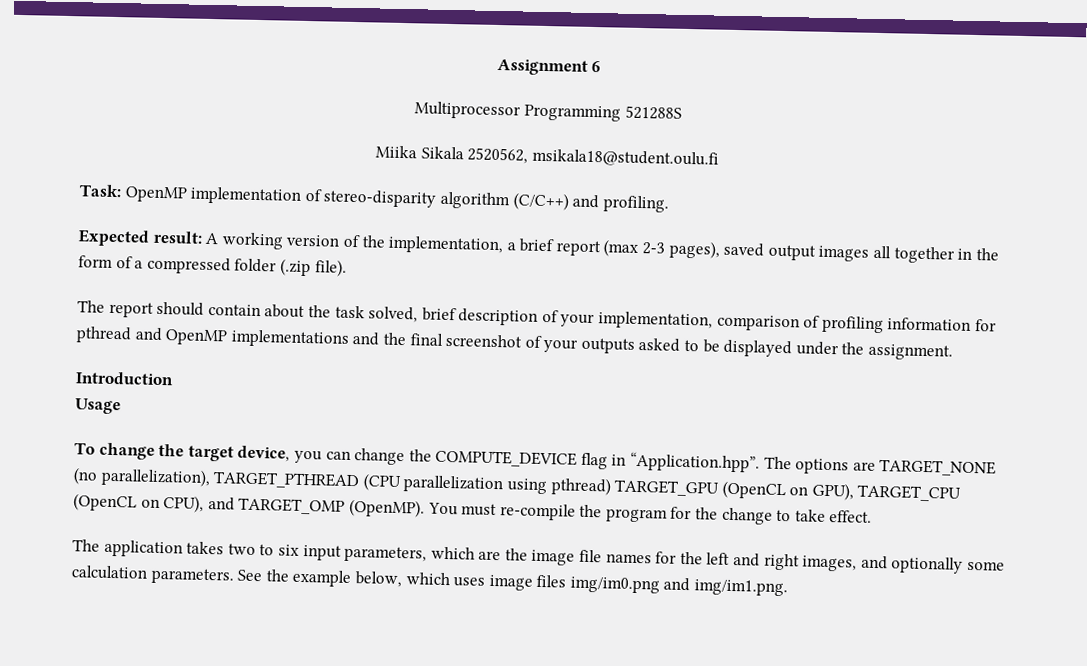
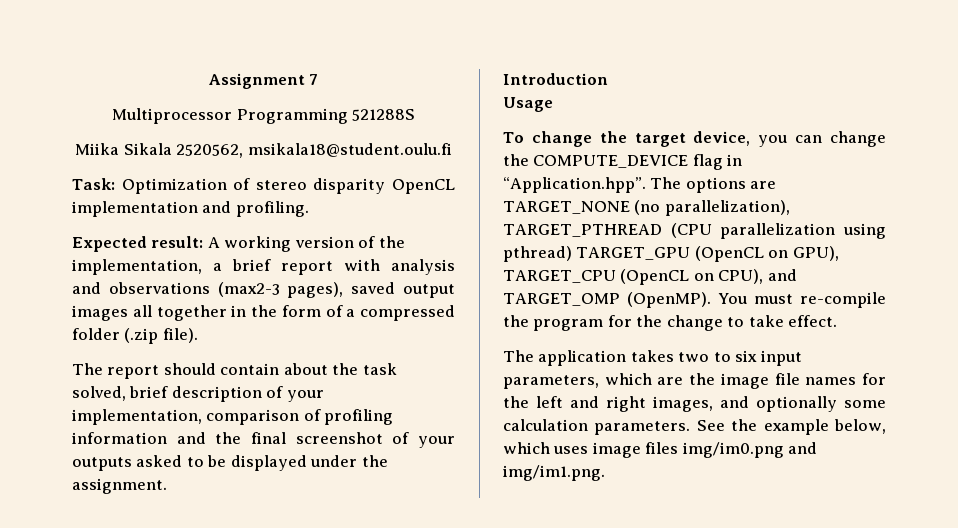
[591,60,602,73] 6 -> [309,74,319,85] 7
[124,186,569,211] OpenMP implementation of stereo-disparity algorithm (C/C++) -> [121,178,455,194] [72,201,198,217] Optimization of stereo disparity OpenCL implementation
[603,239,666,257] (max 2-3 -> [344,259,455,275] [72,282,280,297] with analysis and observations (max2-3
[975,319,998,332] [76,326,349,348] for pthread and OpenMP implementations -> (167, 438) none

